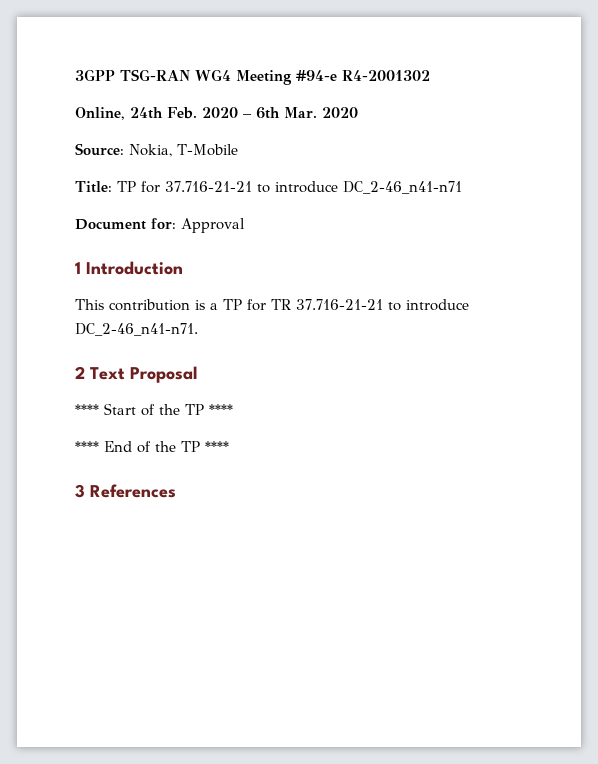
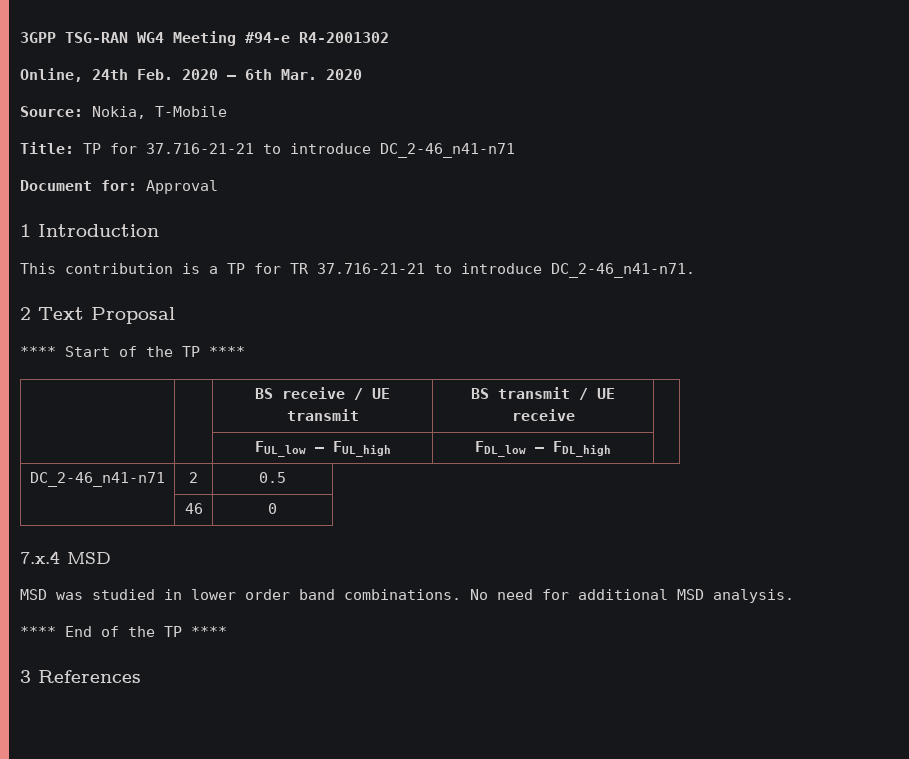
(233, 409) none -> [255,387,390,400] [286,409,359,421] [471,387,615,400] [511,409,575,421] [254,441,391,457] [475,441,611,457] [30,472,165,487] [189,472,198,483] [259,472,286,483] [184,503,203,514] [268,503,277,514] [20,551,111,564] [20,589,794,603] // | | BS receive / UE transmit | BS transmit / UE receive | // | | FUL_low – FUL_high | FDL_low – FDL_high | // DC_2-46_n41-n71 | 2 | 0.5 // | 46 | 0 // 7.x.4 MSD // MSD was studied in lower order band combinations. No need for additional MSD analysis.

